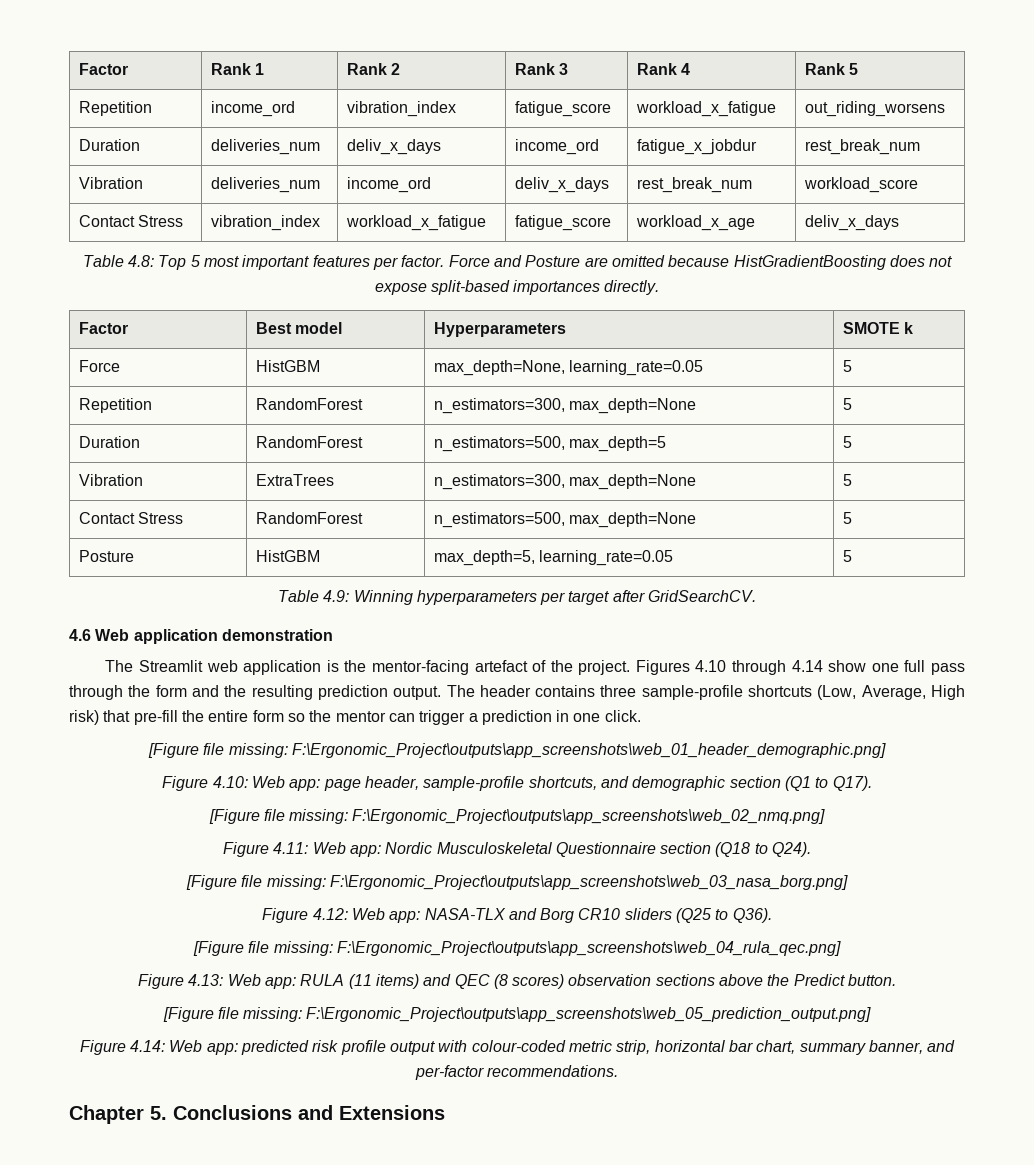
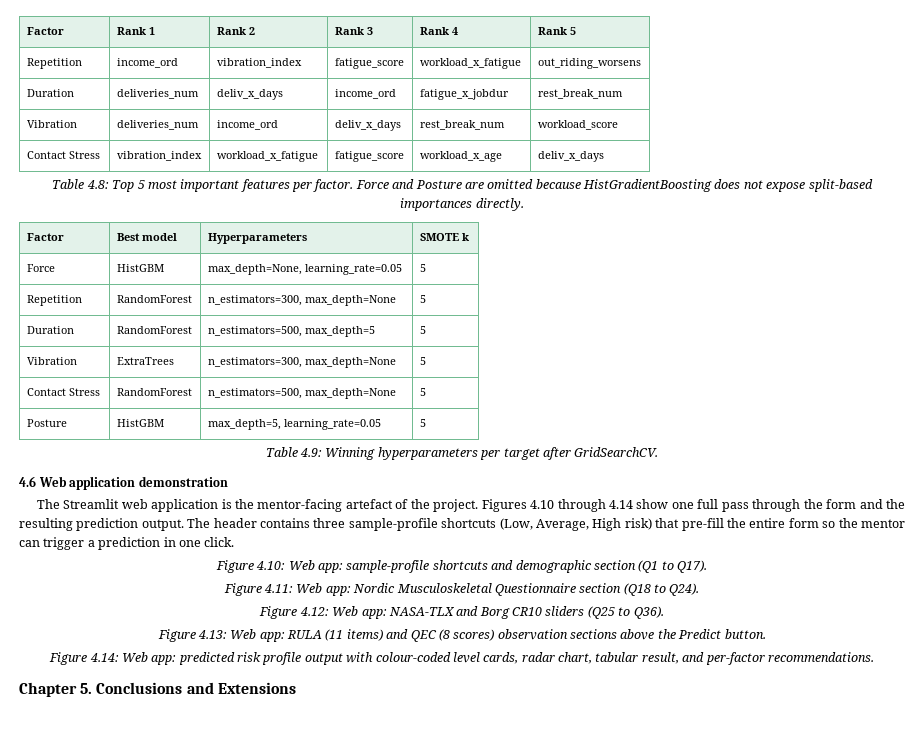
[148,743,886,758] // [Figure file missing: F:\Ergonomic_Project\outputs\app_screenshots\web_01_header_demographic.png] -> (235, 542) none
[323,776,597,791] page header, sample-profile shortcuts, -> [346,560,488,573] sample-profile shortcuts
[208,809,826,824] // [Figure file missing: F:\Ergonomic_Project\outputs\app_screenshots\web_02_nmq.png] -> (708, 566) none
[186,875,848,890] // [Figure file missing: F:\Ergonomic_Project\outputs\app_screenshots\web_03_nasa_borg.png] -> (700, 589) none
[193,941,841,956] // [Figure file missing: F:\Ergonomic_Project\outputs\app_screenshots\web_04_rula_qec.png] -> (664, 612) none
[162,1007,872,1022] // [Figure file missing: F:\Ergonomic_Project\outputs\app_screenshots\web_05_prediction_output.png] -> (766, 634) none
[568,1040,923,1055] metric strip, horizontal bar chart, summary banner, -> [452,652,679,664] level cards, radar chart, tabular result,

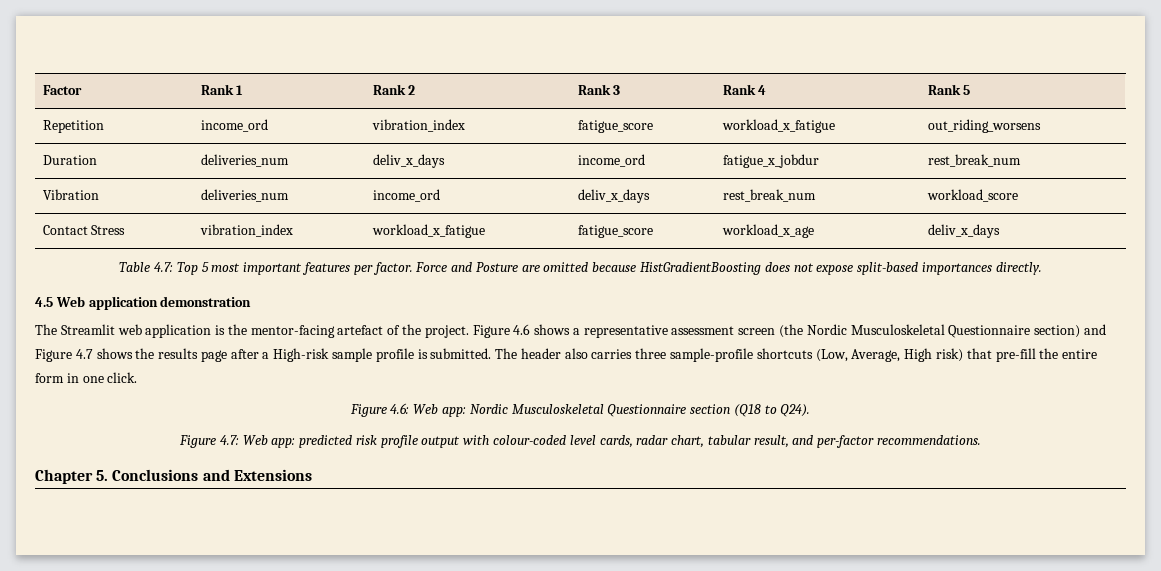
[86,180,109,189] 4.8: -> [154,262,174,272] 4.7:
[26,233,64,241] [116,233,177,241] [207,233,307,244] [419,233,469,241] [26,264,55,272] [116,264,164,272] [207,264,402,275] [419,264,426,272] [26,295,82,306] [116,295,192,303] [207,295,396,306] [419,295,426,303] [26,326,74,334] [116,326,192,334] [207,326,375,337] [419,326,426,334] [26,357,77,365] [116,357,174,365] [207,357,396,368] [419,357,426,365] [26,388,100,396] [116,388,192,396] [207,388,396,399] [419,388,426,396] [26,419,67,427] [116,419,164,427] [207,419,381,430] [419,419,426,427] [265,447,659,460] [19,476,36,487] // Factor | Best model | Hyperparameters | SMOTE k // Force | HistGBM | max_depth=None, learning_rate=0.05 | 5 // Repetition | RandomForest | n_estimators=300, max_depth=None | 5 // Duration | RandomForest | n_estimators=500, max_depth=5 | 5 // Vibration | ExtraTrees | n_estimators=300, max_depth=None | 5 // Contact Stress | RandomForest | n_estimators=500, max_depth=None | 5 // Posture | HistGBM | max_depth=5, learning_rate=0.05 | 5 // Table 4.9: Winning hyperparameters per target after GridSearchCV. // 4.6 -> [35,297,53,307] // 4.5
[481,499,906,512] [19,518,310,531] Figures 4.10 through 4.14 show one full pass through the form and the resulting prediction output. The header contains -> [472,324,1106,338] [35,348,633,362] Figure 4.6 shows a representative assessment screen (the Nordic Musculoskeletal Questionnaire section) and Figure 4.7 shows the results page after a High-risk sample profile is submitted. The header also carries
[822,518,905,528] [19,537,235,550] [215,560,708,573] [223,583,293,596] so the mentor can trigger a prediction in one click. // Figure 4.10: Web app: sample-profile shortcuts and demographic section (Q1 to Q17). // Figure 4.11: -> [66,372,138,383] [349,403,410,417] in one click. // Figure 4.6:
[299,606,664,619] [157,629,766,642] [49,652,119,665] 4.12: Web app: NASA-TLX and Borg CR10 sliders (Q25 to Q36). // Figure 4.13: Web app: RULA (11 items) and QEC (8 scores) observation sections above the Predict button. // Figure 4.14: -> [219,435,239,445] 4.7:

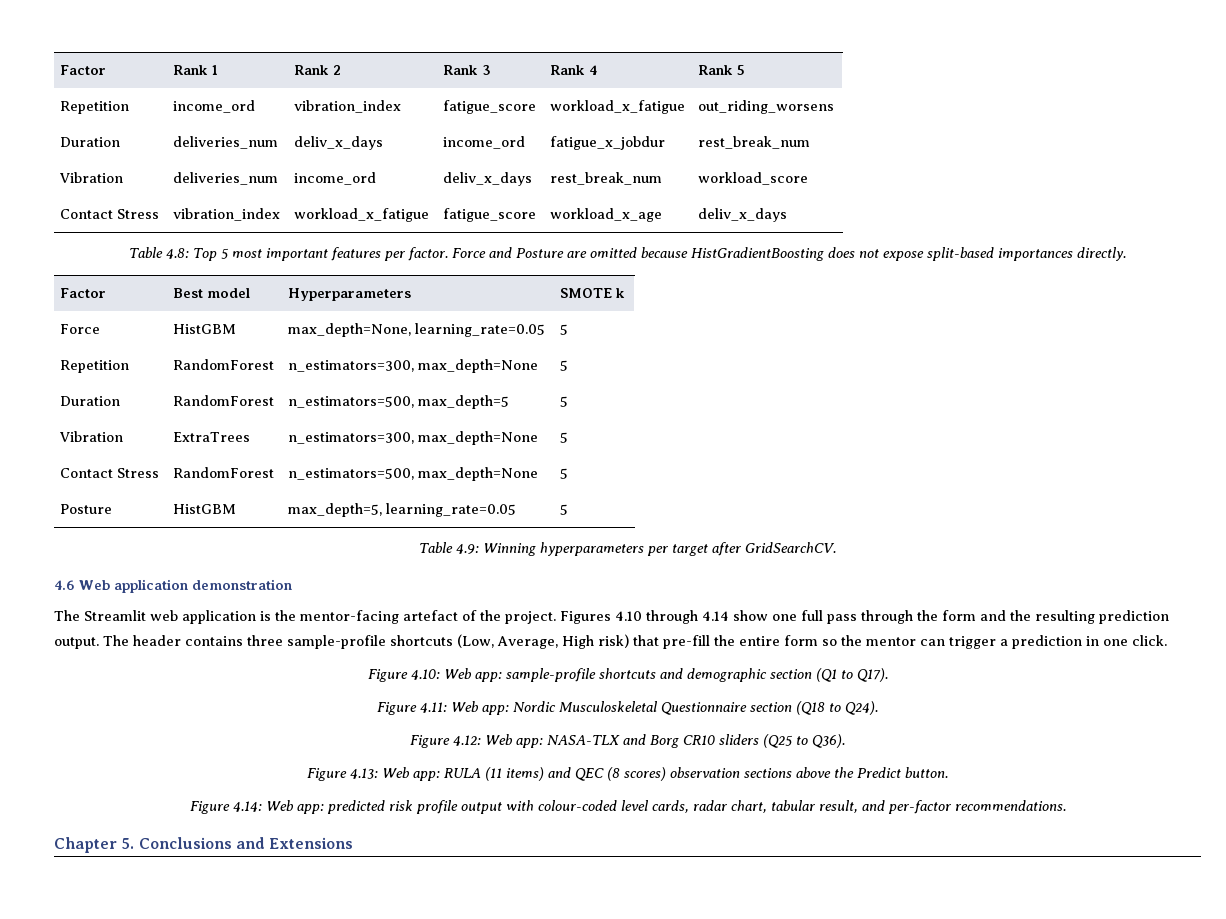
[154,262,174,272] 4.7: -> [166,248,189,259] 4.8:
[35,297,53,307] // 4.5 -> [60,288,107,298] [173,288,251,298] [288,288,412,301] [560,288,626,298] [60,324,101,334] [173,324,237,334] [288,323,546,337] [560,324,569,335] [60,360,130,373] [173,359,275,370] [288,359,539,373] [560,360,569,371] [60,396,121,406] [173,395,275,406] [288,395,510,409] [560,396,569,407] [59,431,124,442] [173,432,251,442] [288,431,539,445] [560,432,569,443] [60,468,160,478] [173,467,275,478] [288,467,539,481] [560,468,569,479] [60,504,113,514] [173,504,237,514] [288,503,517,517] [560,504,569,515] [419,542,836,556] [54,580,75,590] // Factor | Best model | Hyperparameters | SMOTE k // Force | HistGBM | max_depth=None, learning_rate=0.05 | 5 // Repetition | RandomForest | n_estimators=300, max_depth=None | 5 // Duration | RandomForest | n_estimators=500, max_depth=5 | 5 // Vibration | ExtraTrees | n_estimators=300, max_depth=None | 5 // Contact Stress | RandomForest | n_estimators=500, max_depth=None | 5 // Posture | HistGBM | max_depth=5, learning_rate=0.05 | 5 // Table 4.9: Winning hyperparameters per target after GridSearchCV. // 4.6
[472,324,1106,338] [35,348,633,362] Figure 4.6 shows a representative assessment screen (the Nordic Musculoskeletal Questionnaire section) and Figure 4.7 shows the results page after a High-risk sample profile is submitted. The header also carries -> [560,610,1169,624] [54,635,243,649] Figures 4.10 through 4.14 show one full pass through the form and the resulting prediction output. The header contains
[66,372,138,383] [349,403,410,417] in one click. // Figure 4.6: -> [822,635,1167,649] [367,668,888,682] [377,702,447,715] so the mentor can trigger a prediction in one click. // Figure 4.10: Web app: sample-profile shortcuts and demographic section (Q1 to Q17). // Figure 4.11:
[219,435,239,445] 4.7: -> [453,734,845,748] [307,767,948,781] [189,801,262,814] 4.12: Web app: NASA-TLX and Borg CR10 sliders (Q25 to Q36). // Figure 4.13: Web app: RULA (11 items) and QEC (8 scores) observation sections above the Predict button. // Figure 4.14:

